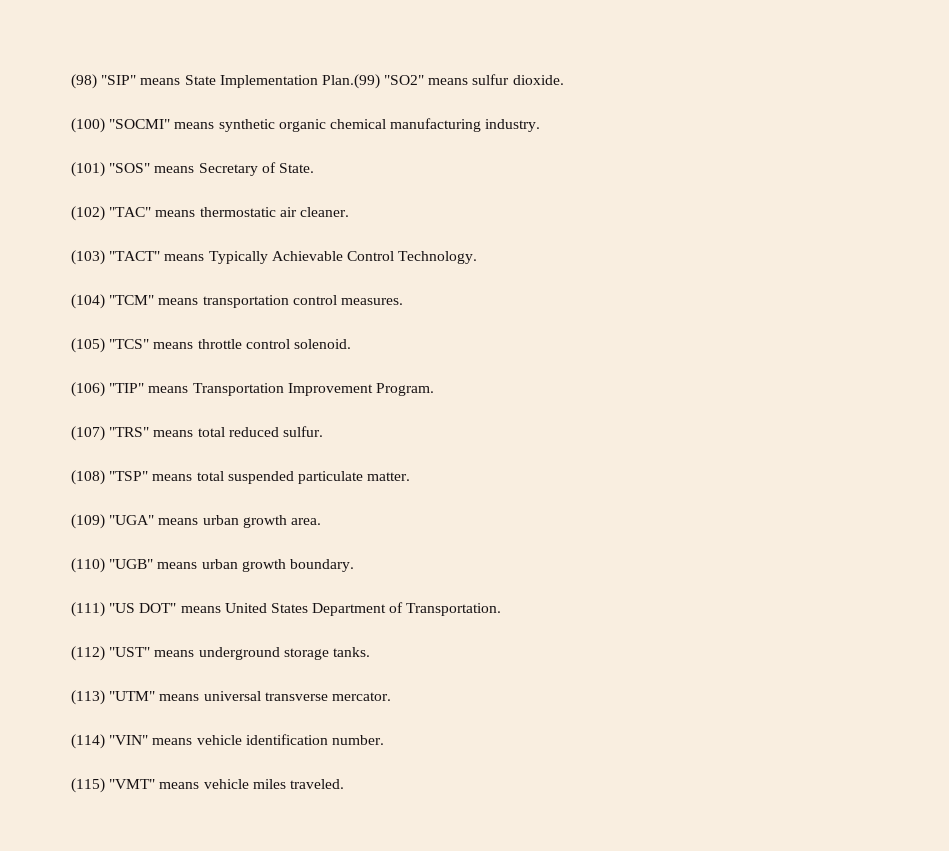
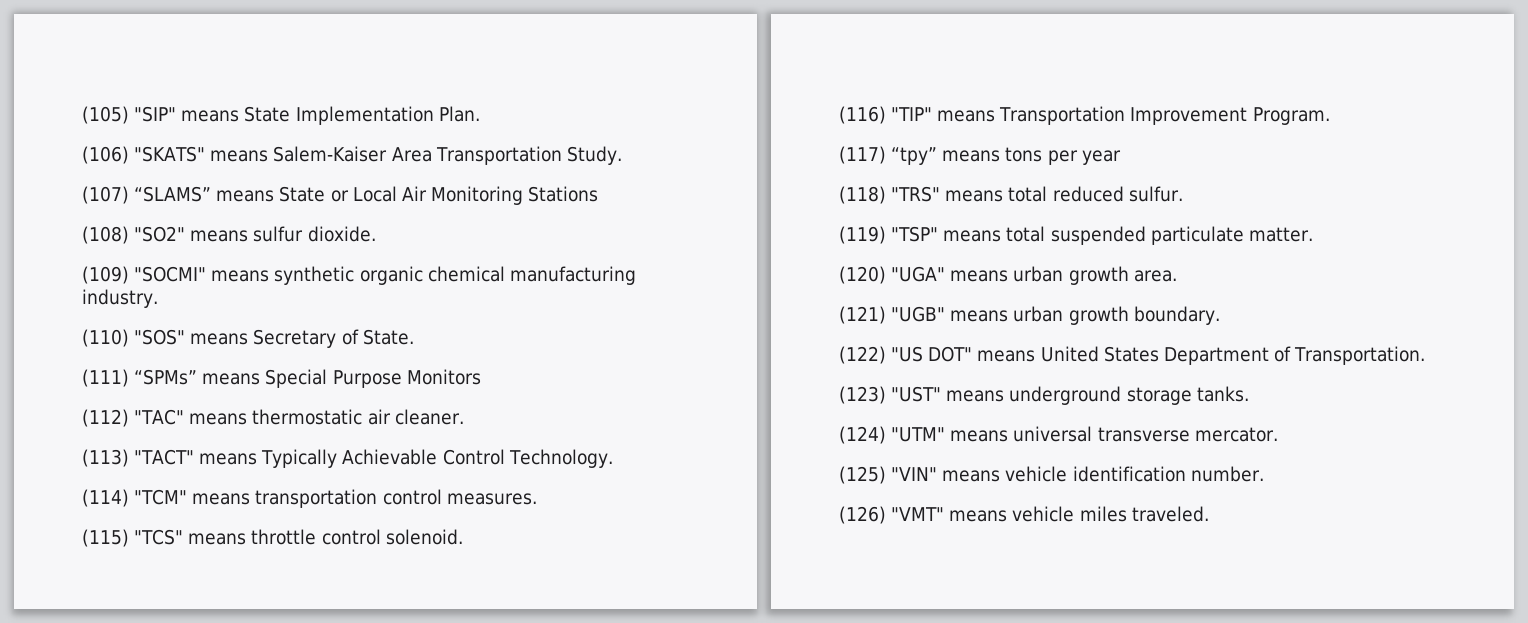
[71,74,97,89] (98) -> [82,106,129,124] (105)
[321,74,380,89] Plan.(99) -> [438,106,480,122] [82,146,622,165] [82,186,599,205] [82,226,129,244] Plan. // (106) "SKATS" means Salem-Kaiser Area Transportation Study. // (107) “SLAMS” means State or Local Air Monitoring Stations // (108)
[71,118,105,133] (100) -> [82,266,129,284] (109)
[71,162,105,177] (101) -> [82,329,129,347] (110)
[71,206,105,221] (102) -> [82,369,481,388] [82,409,129,427] (111) “SPMs” means Special Purpose Monitors // (112)
[71,250,105,265] (103) -> [82,449,129,467] (113)
[71,294,105,309] (104) -> [82,489,129,507] (114)
[71,338,105,353] (105) -> [82,529,129,547] (115)
[71,382,105,397] (106) -> [839,106,886,124] (116)
[71,426,105,441] (107) -> [839,146,1121,165] [839,186,886,204] (117) “tpy” means tons per year // (118)
[71,470,105,485] (108) -> [839,226,886,244] (119)
[71,514,105,529] (109) -> [839,266,886,284] (120)
[71,558,105,573] (110) -> [839,306,886,324] (121)
[71,602,105,617] (111) -> [839,346,886,364] (122)
[71,646,105,661] (112) -> [839,386,886,404] (123)
[71,690,105,705] (113) -> [839,426,886,444] (124)
[71,734,105,749] (114) -> [839,466,886,484] (125)
[71,778,105,793] (115) -> [839,506,886,524] (126)

